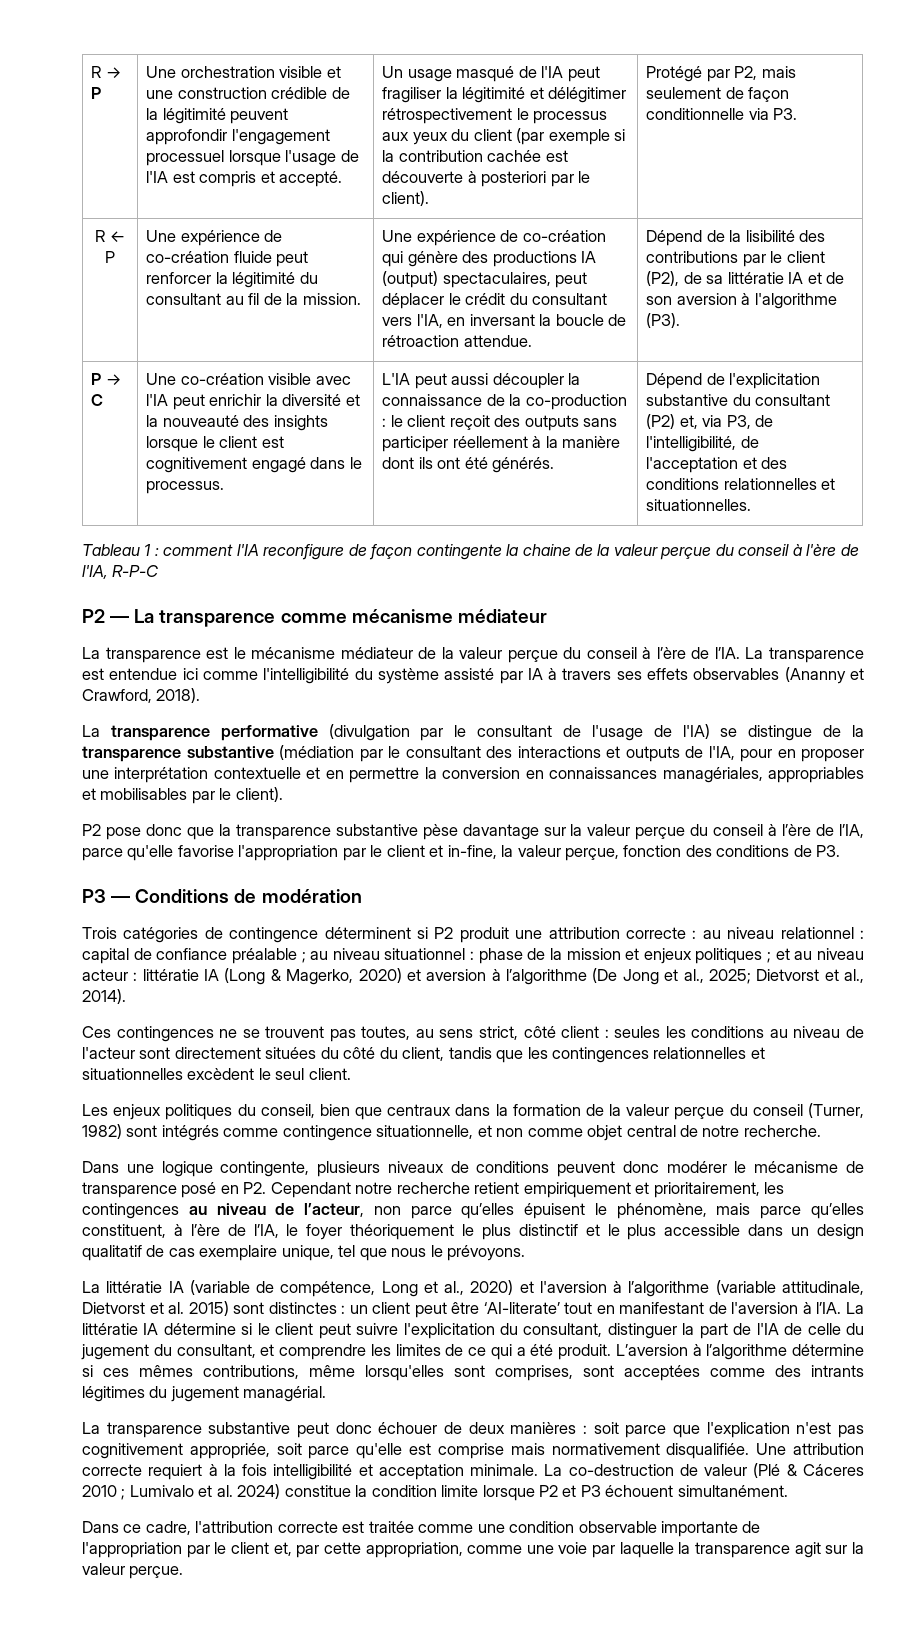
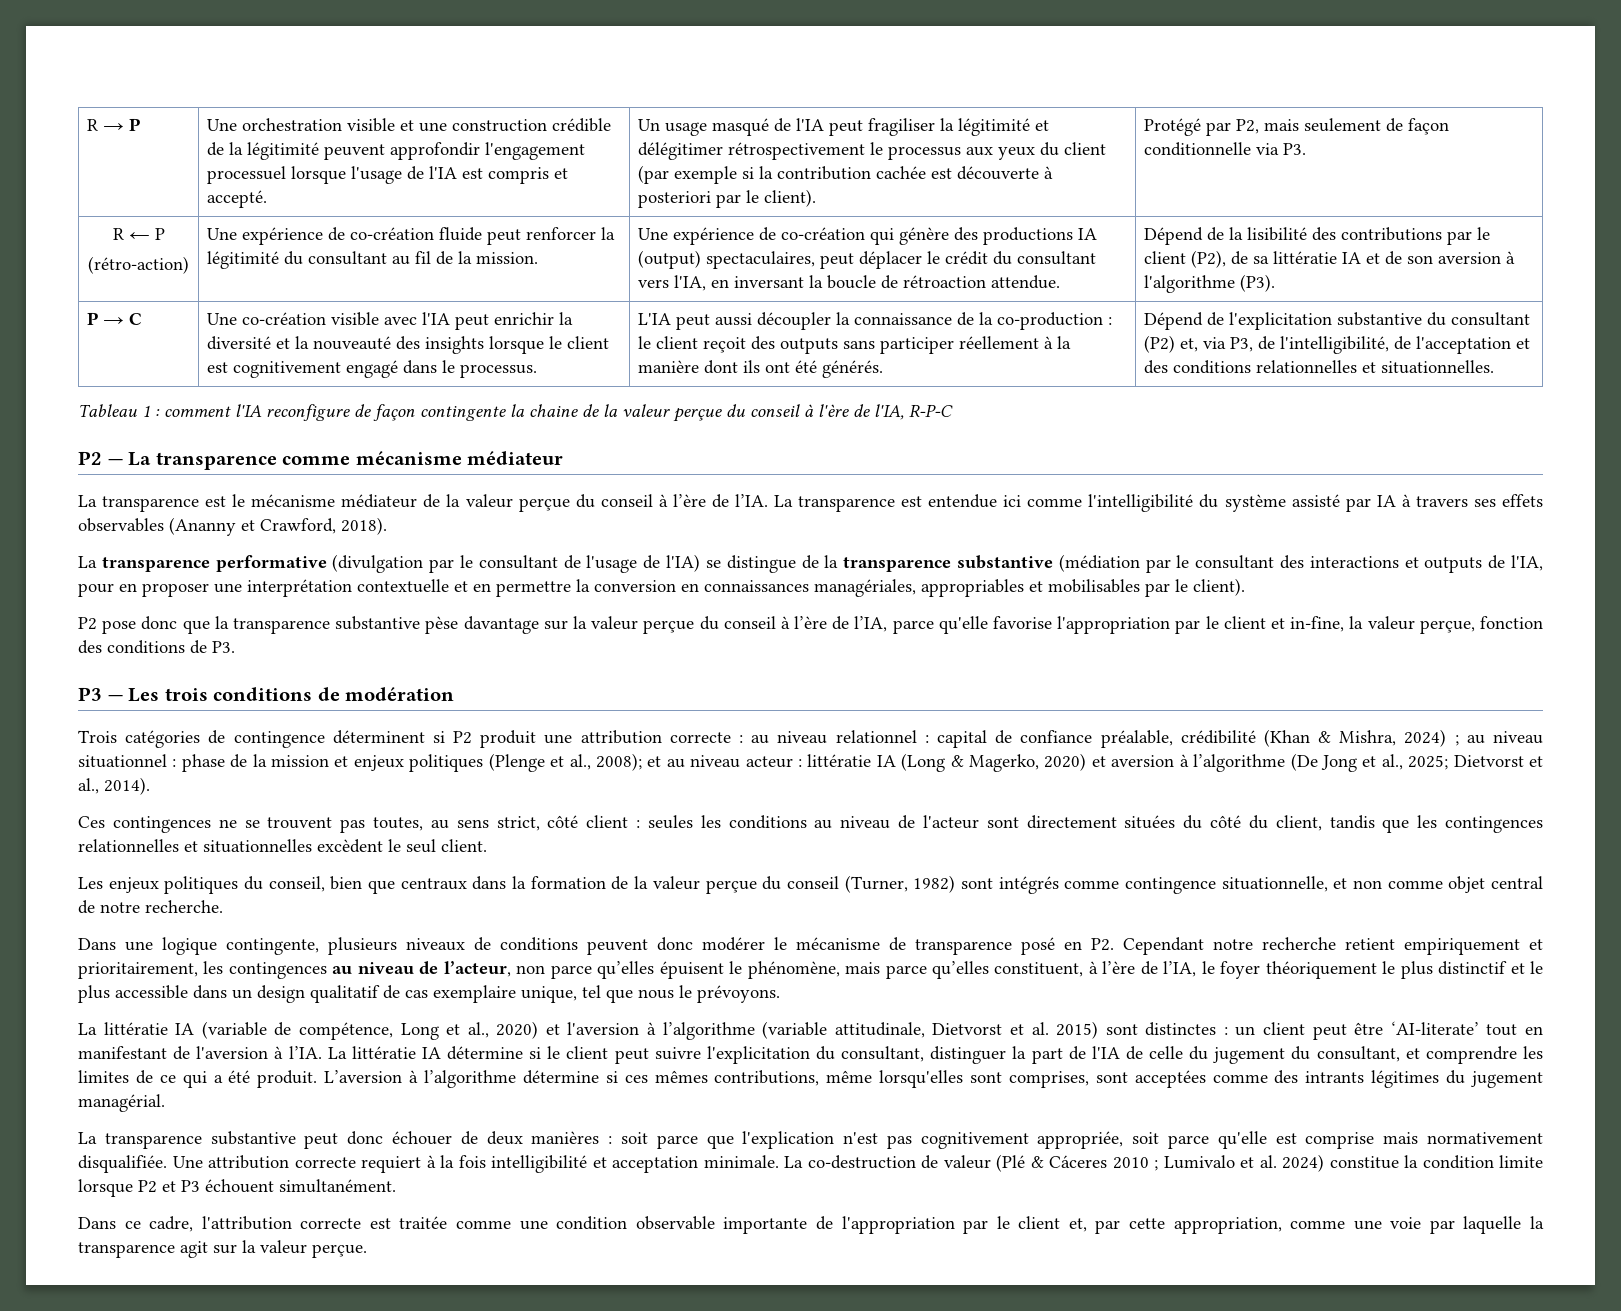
(115, 257) none -> [88,256,189,274] // (rétro-action)
[135,889,230,903] Conditions -> [128,687,313,702] Les trois conditions
[231,948,297,964] préalable -> [1100,729,1447,748] préalable, crédibilité (Khan & Mishra, 2024)
[767,952,772,963] ; -> [488,753,642,772] (Plenge et al., 2008);

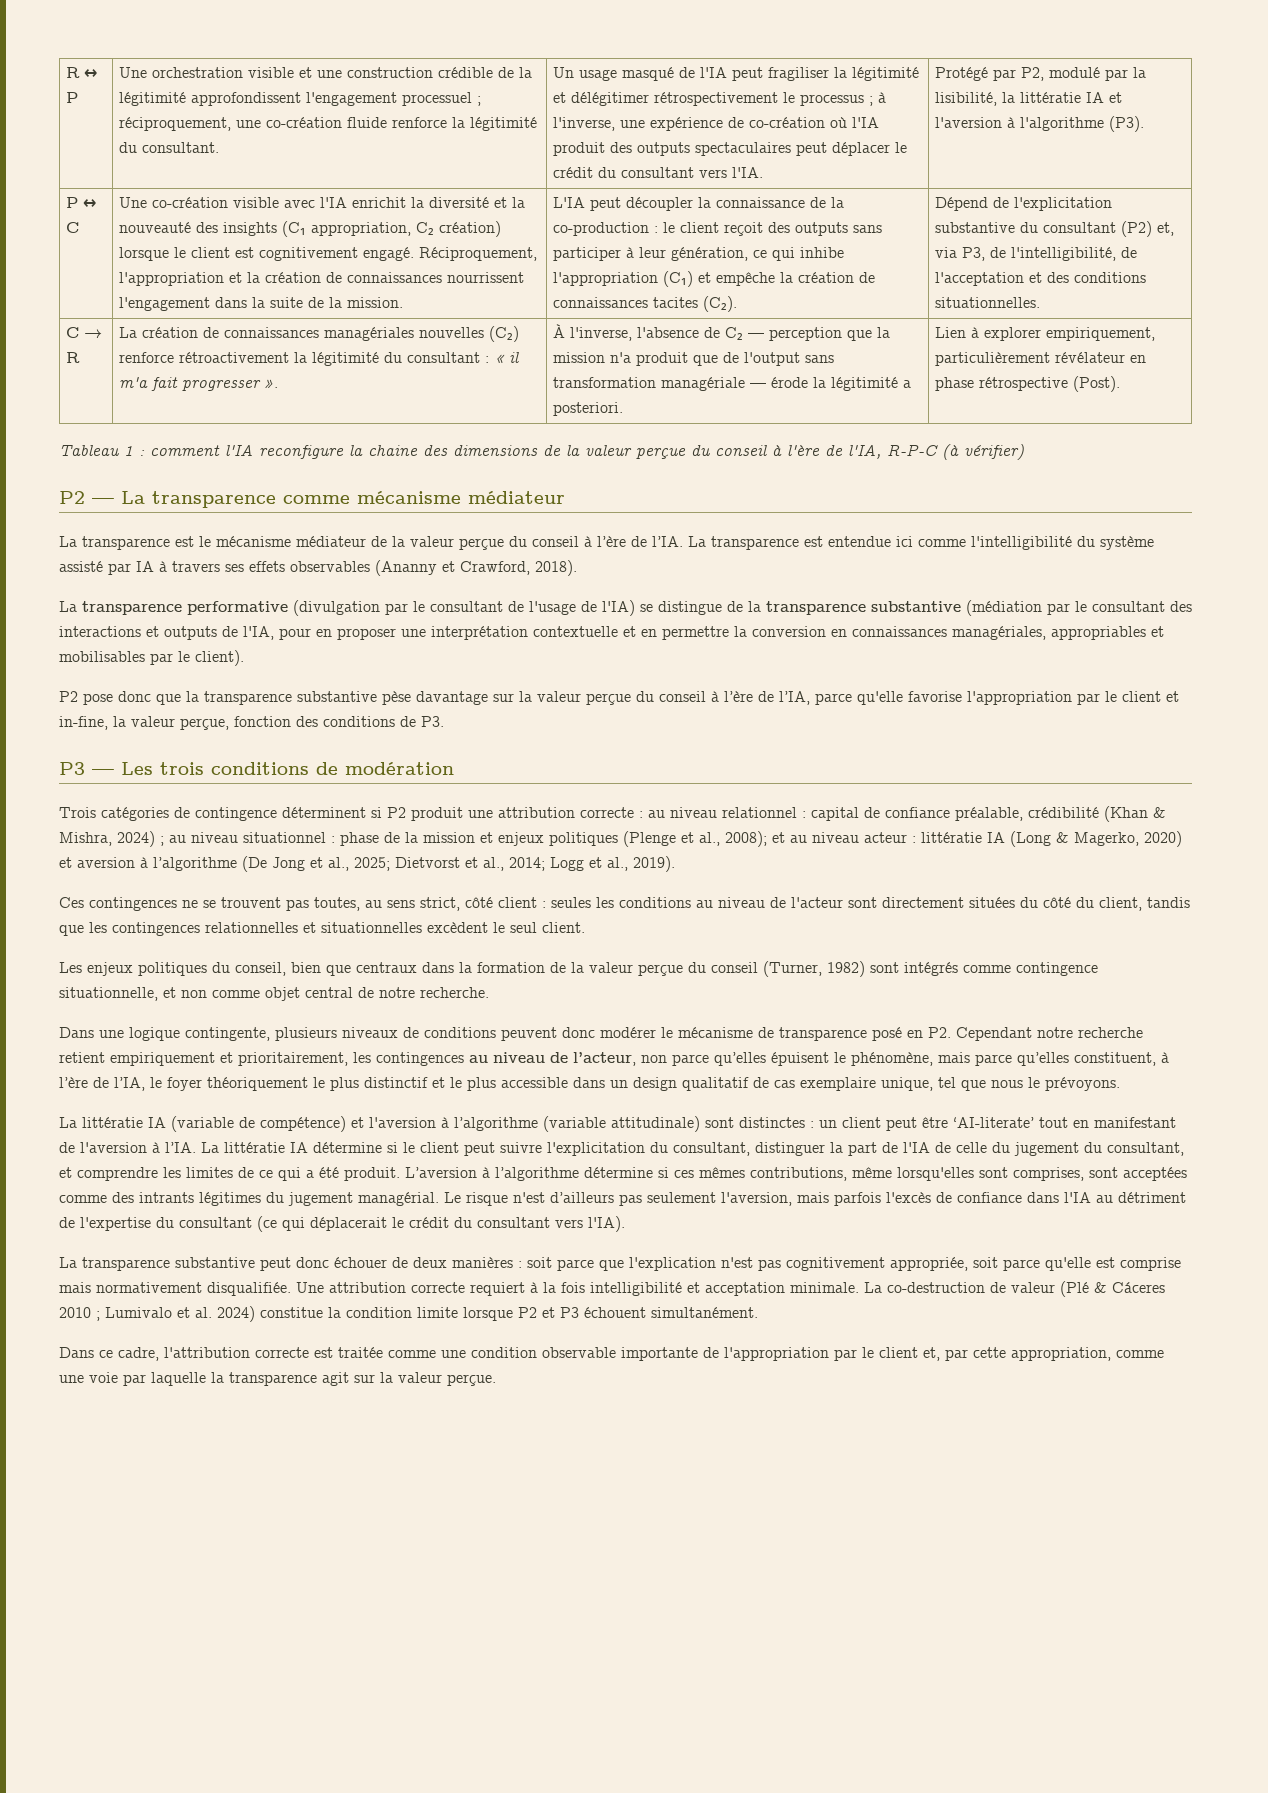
[87,119,125,131] R → -> [65,67,97,78] R ↔
[324,142,586,160] [207,166,569,184] [207,190,268,208] peuvent approfondir l'engagement processuel lorsque l'usage de l'IA est compris et accepté. -> [190,92,481,106] [118,117,537,131] [118,142,219,153] approfondissent l'engagement processuel ; réciproquement, une co-création fluide renforce la légitimité du consultant.
[966,142,1107,160] [638,165,1054,184] [638,189,817,208] [1144,118,1450,136] [1144,142,1307,156] [112,228,165,240] [88,256,189,274] [207,227,616,245] [207,251,539,269] [638,227,1098,245] [638,250,816,269] aux yeux du client (par exemple si la contribution cachée est découverte à posteriori par le client). | Protégé par P2, mais seulement de façon conditionnelle via P3. // R ← P // (rétro-action) | Une expérience de co-création fluide peut renforcer la légitimité du consultant au fil de la mission. | Une expérience de co-création qui génère des productions IA (output) spectaculaires, -> [868,92,886,106] [552,117,879,131] [552,142,791,156] ; à l'inverse, une expérience de co-création où l'IA produit des outputs spectaculaires
[674,275,1061,291] [1144,227,1491,245] [1144,250,1502,268] l'IA, en inversant la boucle de rétroaction attendue. | Dépend de la lisibilité des contributions par le client (P2), de sa littératie IA et de son aversion -> [731,167,763,178] [934,67,1146,81] [934,92,1122,106] [934,117,1002,128] l'IA. | Protégé par P2, modulé par la lisibilité, la littératie IA et l'aversion
[103,317,125,325] → -> [82,199,96,208] ↔
[455,312,555,330] peut enrichir -> [351,197,406,208] enrichit
(485, 345) none -> [281,221,501,237] (C₁ appropriation, C₂ création)
[346,360,538,378] engagé dans le processus. -> [362,247,537,261] [118,272,524,286] [118,297,403,311] engagé. Réciproquement, l'appropriation et la création de connaissances nourrissent l'engagement dans la suite de la mission.
[715,313,753,326] aussi -> (621, 204) none
[959,336,1072,349] [638,360,884,378] réellement à la manière dont ils ont été générés. -> [625,247,844,261] [552,271,875,287] [552,296,737,312] à leur génération, ce qui inhibe l'appropriation (C₁) et empêche la création de connaissances tacites (C₂).
[1256,360,1377,373] relationnelles et -> (1146, 277) none
(1495, 367) none -> [65,327,102,338] [65,352,80,363] [118,326,519,342] [118,352,519,366] [118,377,278,391] [552,324,890,341] [552,352,834,366] [552,377,911,391] [552,402,623,416] [934,327,1155,341] [934,352,1146,366] [934,376,1120,392] // C → R | La création de connaissances managériales nouvelles (C₂) renforce rétroactivement la légitimité du consultant : « il m'a fait progresser ». | À l'inverse, l'absence de C₂ — perception que la mission n'a produit que de l'output sans transformation managériale — érode la légitimité a posteriori. | Lien à explorer empiriquement, particulièrement révélateur en phase rétrospective (Post).
[354,404,578,421] de façon contingente la chaine -> [349,445,538,456] la chaine des dimensions
(953, 410) none -> [942,444,1024,460] (à vérifier)
[104,777,150,795] 2014). -> [509,856,675,872] 2014; Logg et al., 2019).
[298,1021,539,1040] compétence, Long et al., 2020) -> [260,1116,346,1132] compétence)
[834,1021,1099,1039] attitudinale, Dietvorst et al. 2015) -> [611,1116,700,1132] attitudinale)
(165, 1103) none -> [444,1192,1186,1206] [59,1216,625,1232] Le risque n'est d’ailleurs pas seulement l'aversion, mais parfois l'excès de confiance dans l'IA au détriment de l'expertise du consultant (ce qui déplacerait le crédit du consultant vers l'IA).

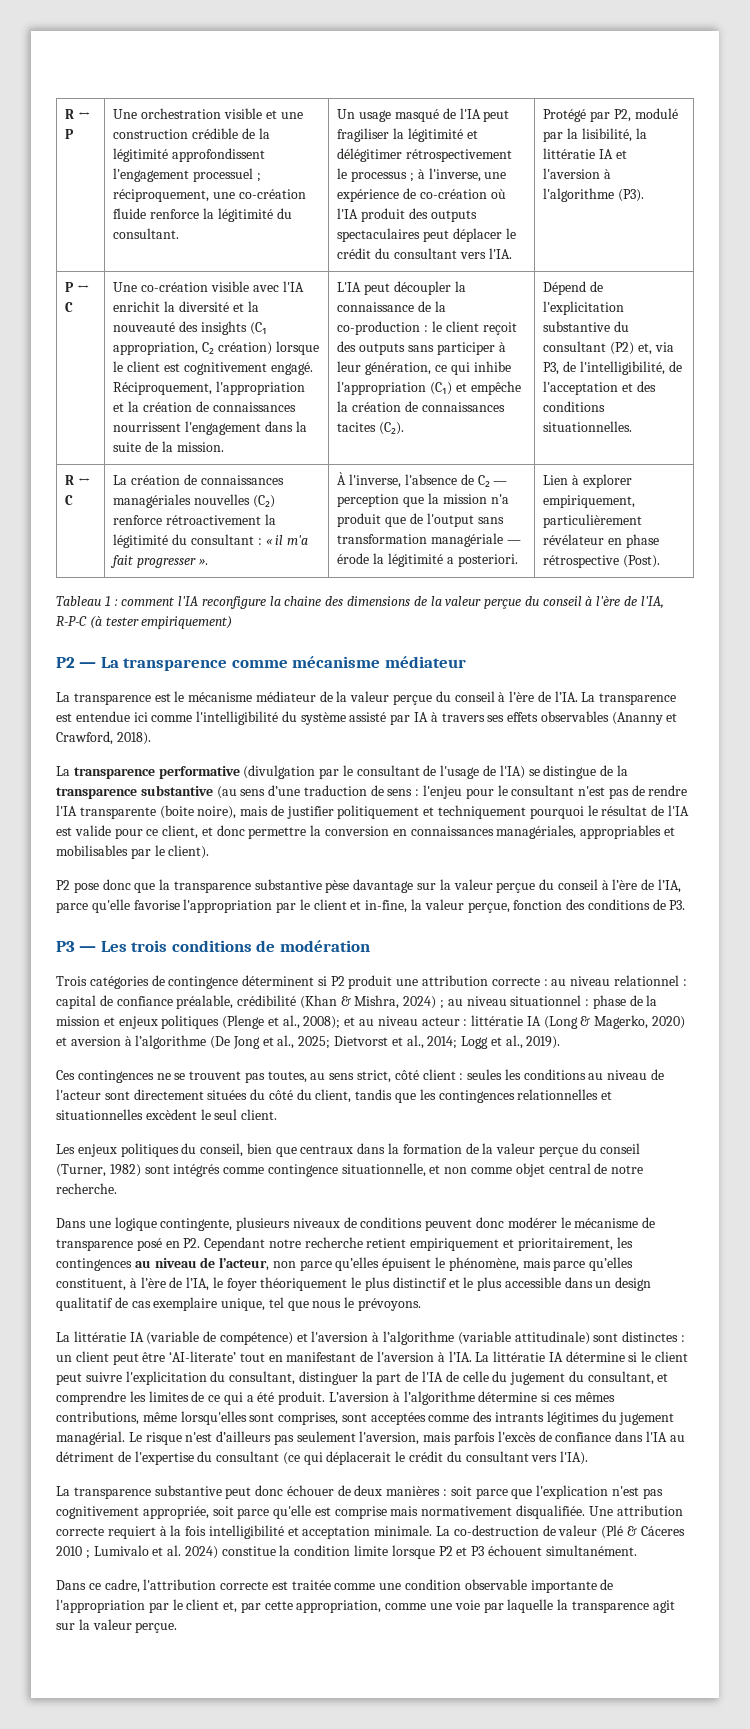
[65,327,102,338] [65,352,80,363] C → R -> [65,475,91,485] [65,495,74,505] R ↔ C
[964,444,1024,460] vérifier) -> [105,616,233,629] tester empiriquement)
[966,600,1192,616] [59,626,657,640] (médiation par le consultant des interactions et outputs de l'IA, pour en proposer une interprétation contextuelle et en -> [216,785,688,799] [56,805,689,819] [56,825,245,839] (au sens d’une traduction de sens : l'enjeu pour le consultant n'est pas de rendre l'IA transparente (boite noire), mais de justifier politiquement et techniquement pourquoi le résultat de l'IA est valide pour ce client, et donc

